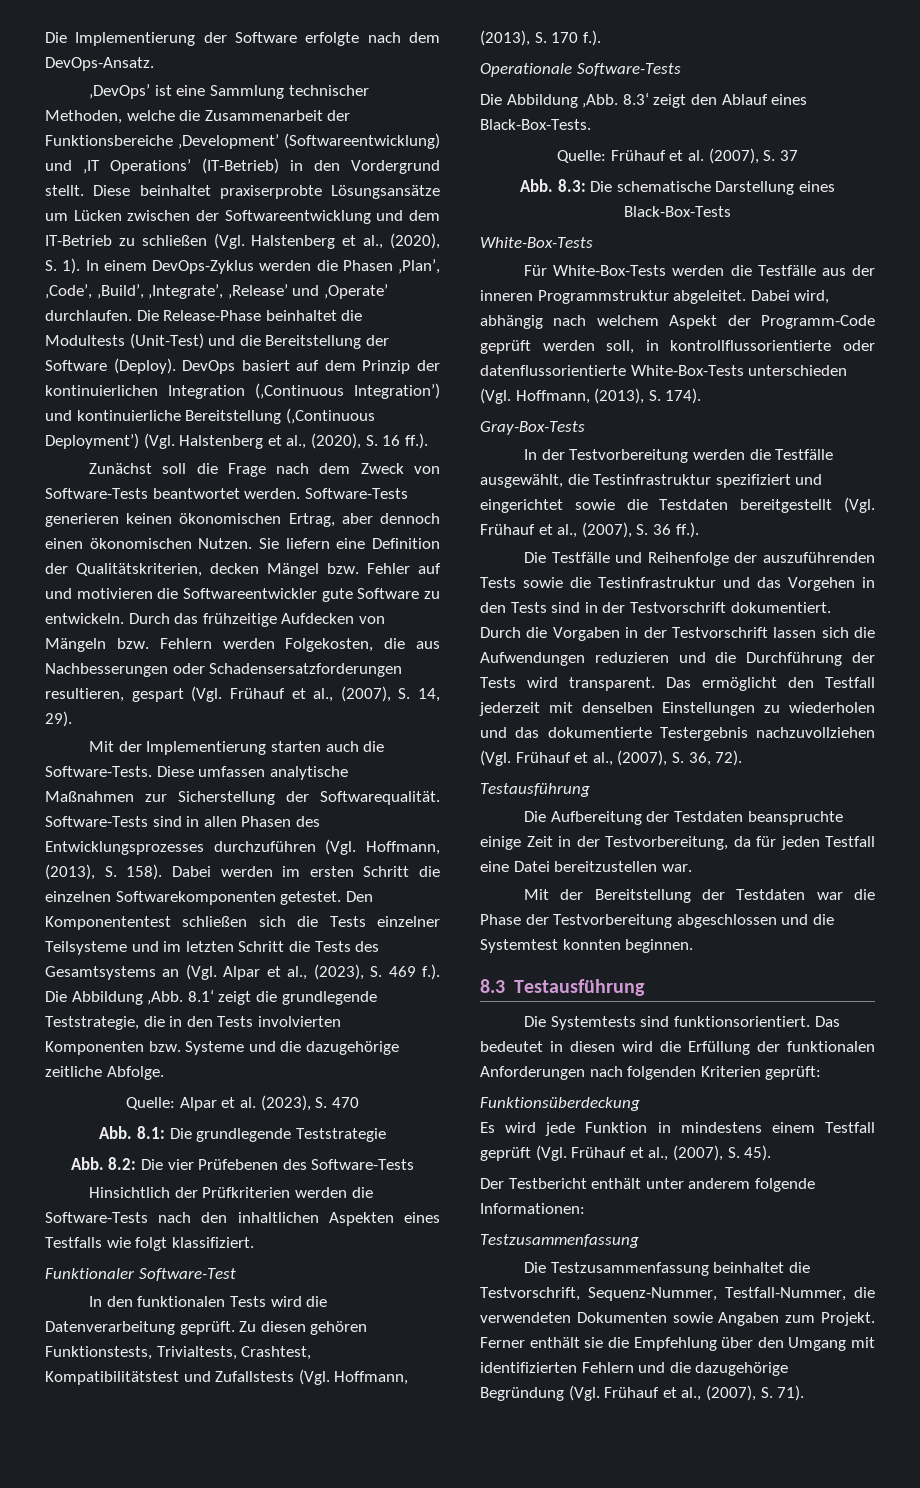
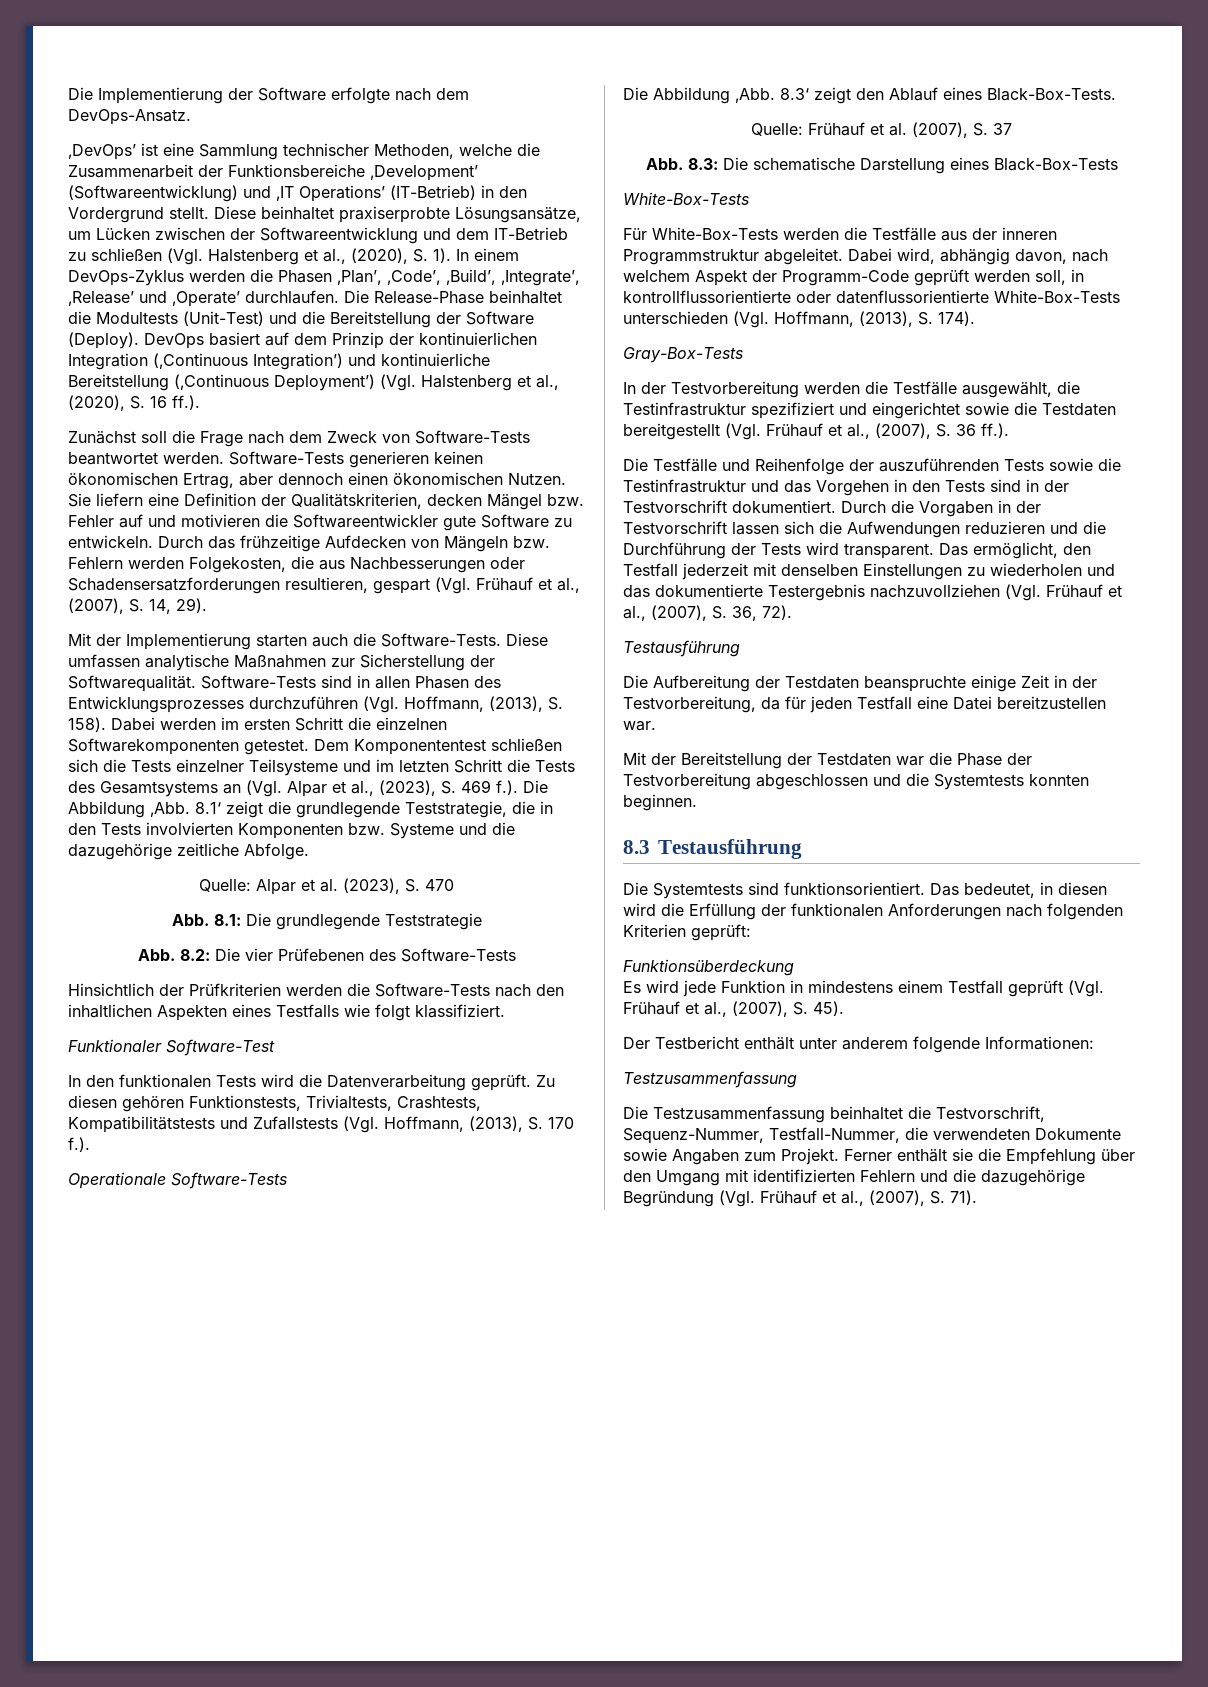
[331,185,440,199] Lösungsansätze -> [455,207,581,223] Lösungsansätze,
[345,891,373,902] Den -> [314,739,349,751] Dem
[241,1346,312,1360] [45,1371,179,1385] Crashtest, Kompatibilitätstest -> [397,1096,481,1111] [68,1116,215,1133] Crashtests, Kompatibilitätstests
(543, 322) none -> [1015,249,1067,264] davon,
[702,677,777,691] ermöglicht -> [973,542,1058,559] ermöglicht,
[480,939,558,953] Systemtest -> [934,774,1024,790] Systemtests
[480,1041,543,1052] bedeutet -> [964,883,1035,898] bedeutet,
[576,1312,667,1323] Dokumenten -> [1035,1128,1121,1140] Dokumente

